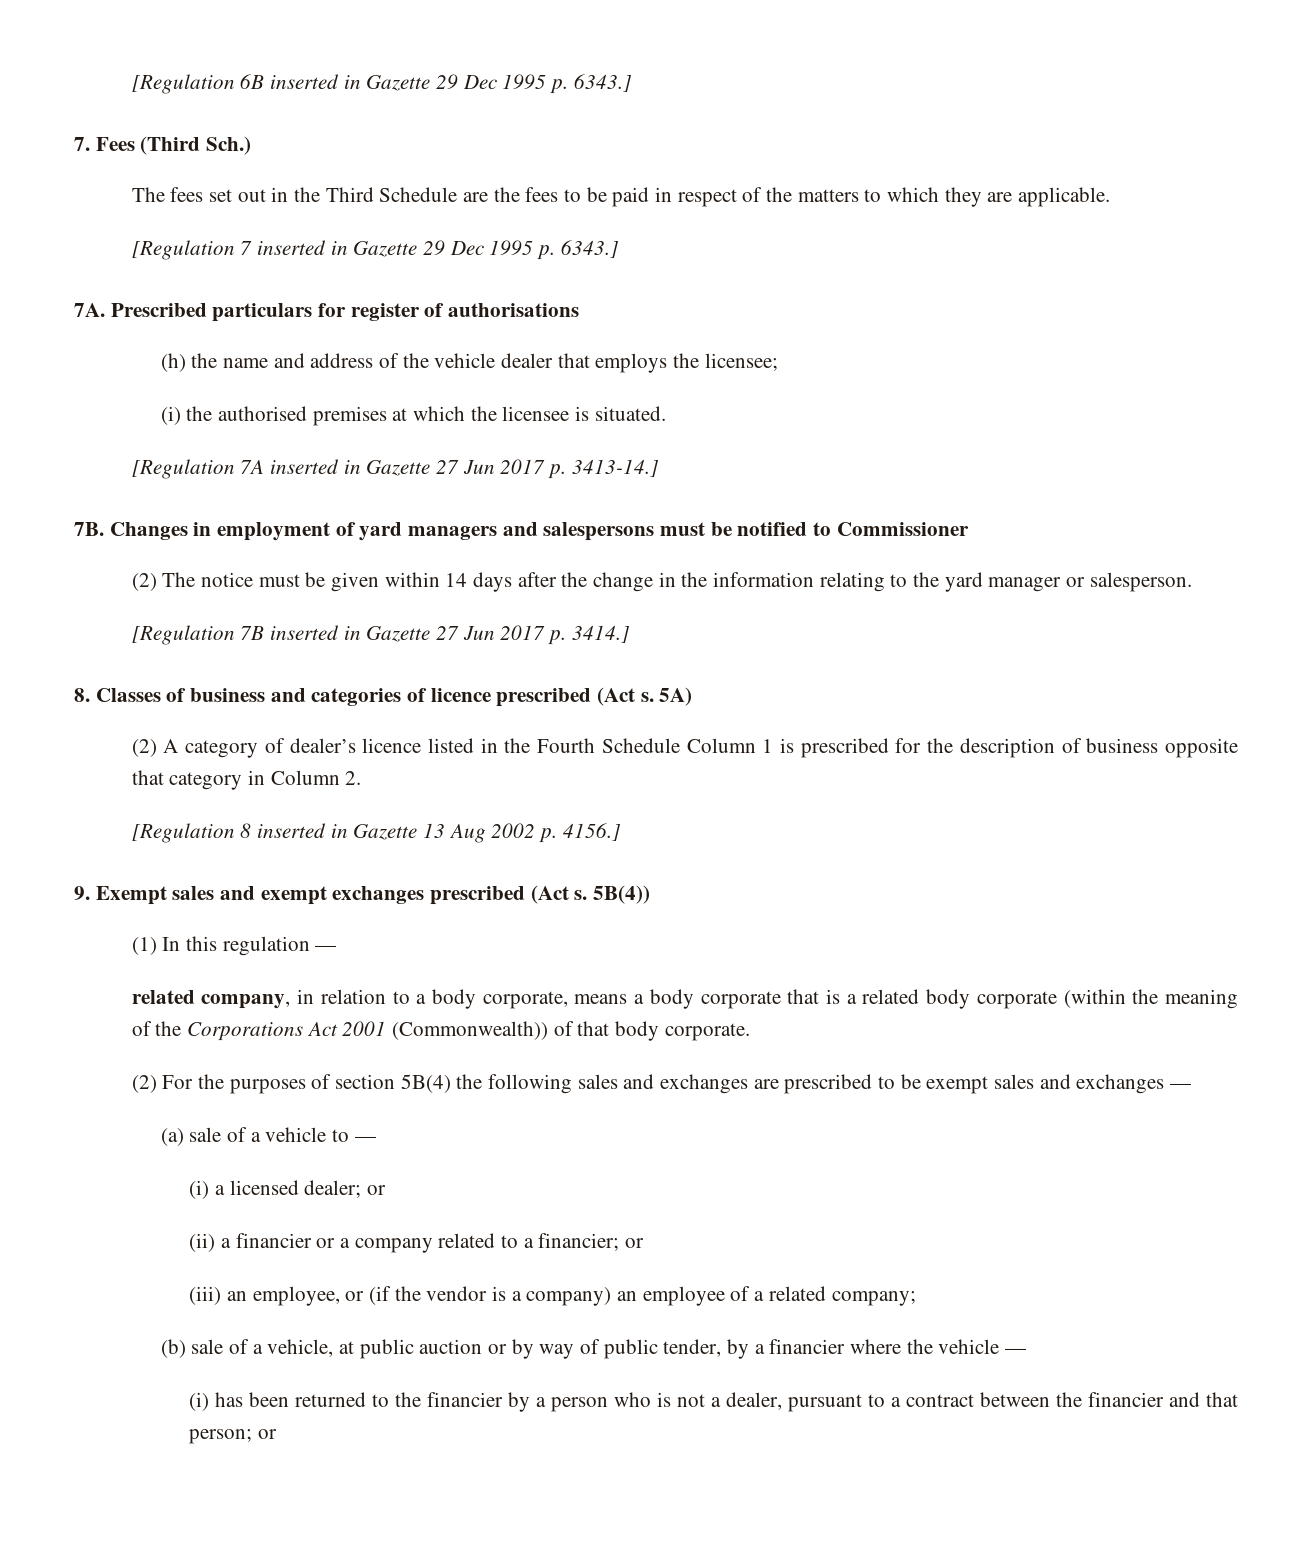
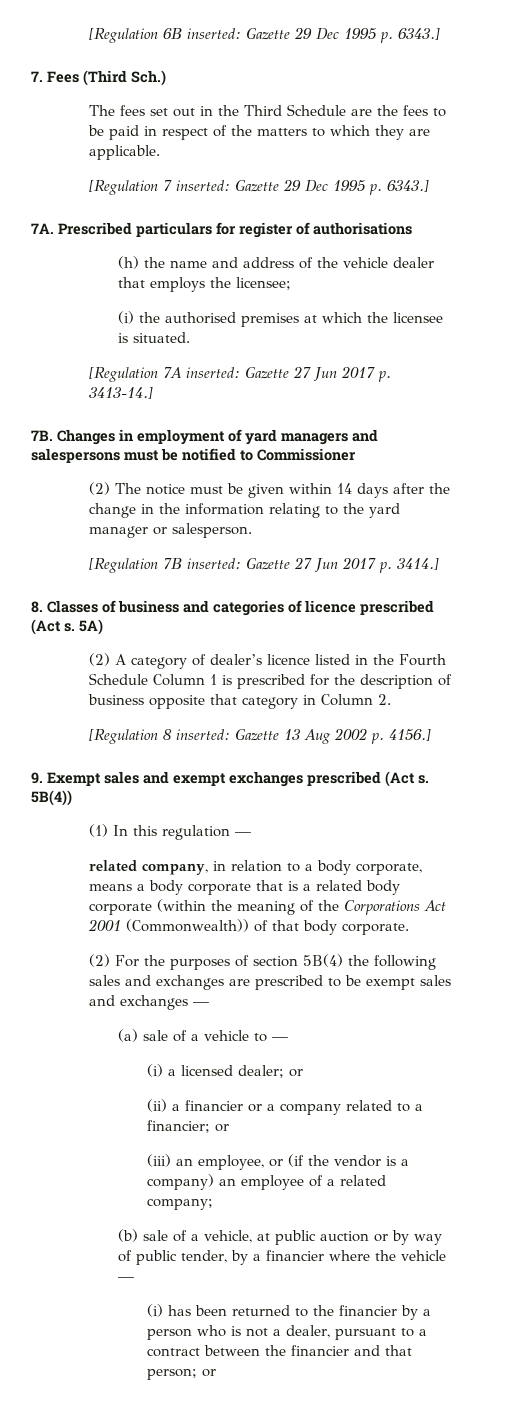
[270,74,361,89] inserted in -> [187,28,242,39] inserted:
[257,240,348,255] inserted in -> [176,180,231,191] inserted:
[270,459,361,474] inserted in -> [186,367,241,378] inserted:
[270,625,361,640] inserted in -> [187,558,242,569] inserted:
[257,823,348,838] inserted in -> [176,729,231,740] inserted:

